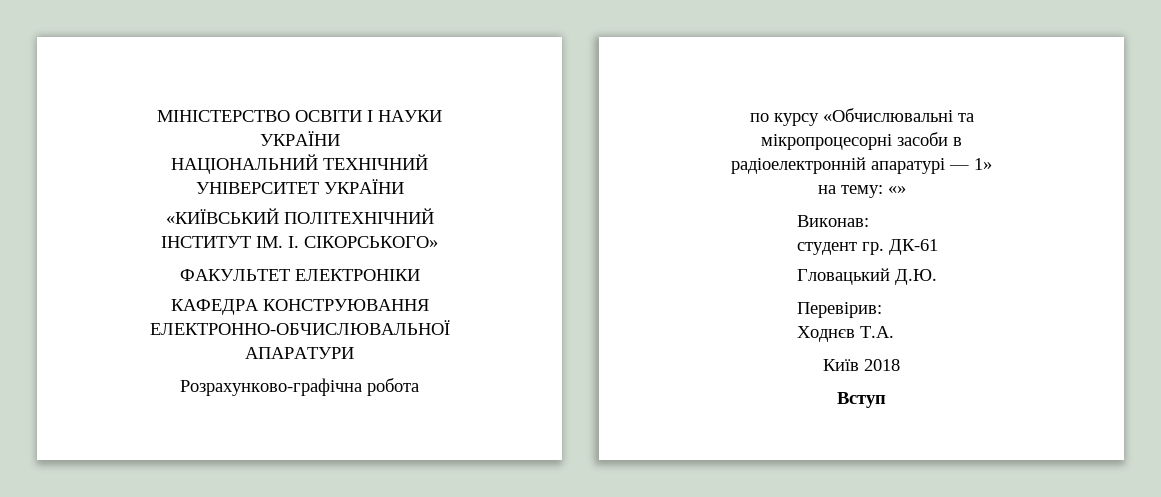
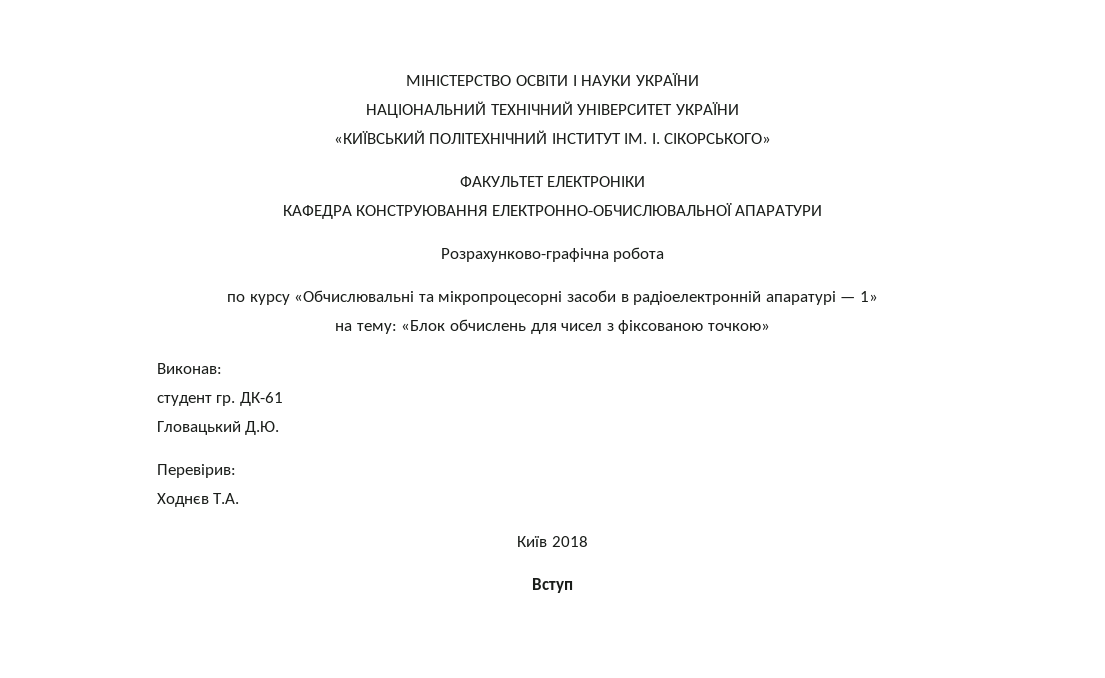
[887,186,906,194] «» -> [401,319,770,334] «Блок обчислень для чисел з фіксованою точкою»

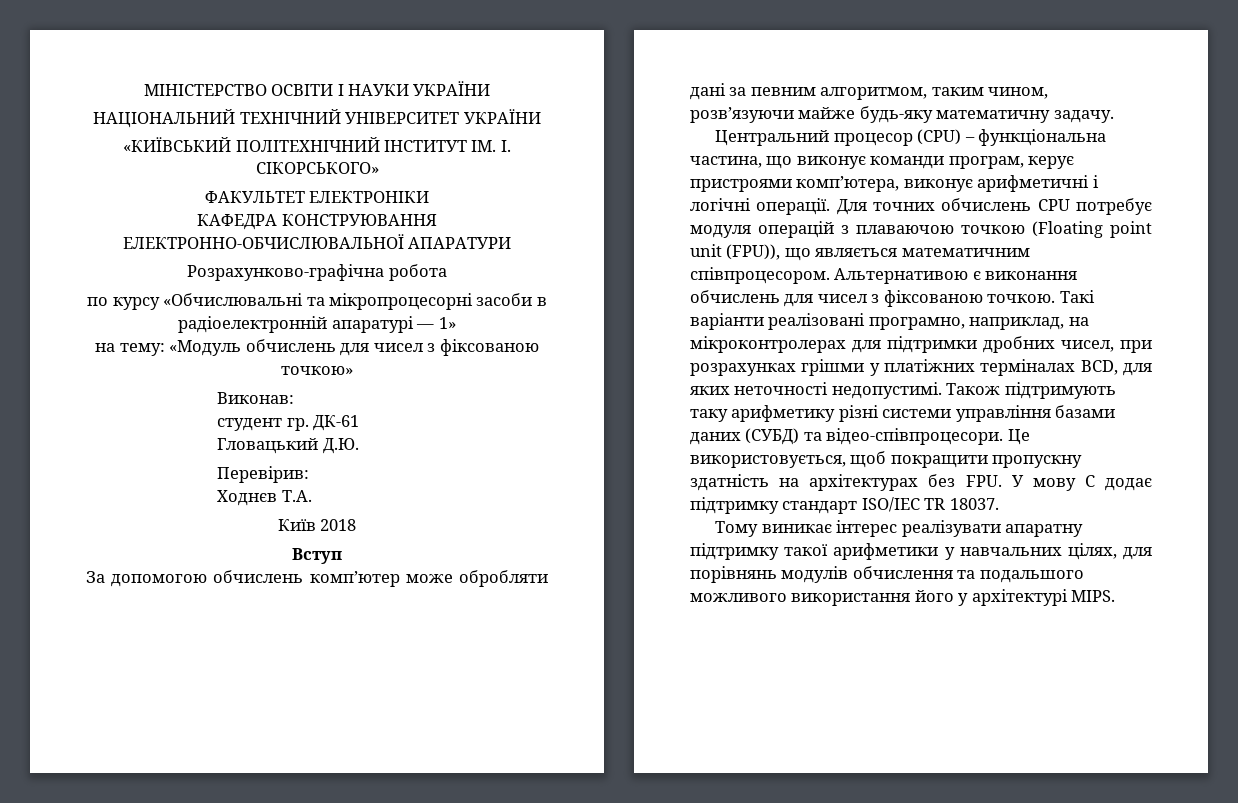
[401,320,446,331] «Блок -> [169,340,242,356] «Модуль
(573, 585) none -> [86,570,548,587] [690,83,1049,100] [690,106,1114,123] [715,129,1107,146] [690,156,1075,169] [690,175,1099,192] [690,198,1152,215] [690,221,1152,238] [690,244,1030,261] [690,267,1078,284] [690,290,1095,307] [690,313,1089,330] [690,336,1152,353] [690,359,1152,376] [690,382,1116,399] [690,405,1116,422] [690,428,1030,445] [690,451,1083,468] [690,474,1152,491] [690,497,999,514] [715,520,1084,537] [690,543,1152,560] [690,566,1084,583] [690,589,1116,606] // За допомогою обчислень комп’ютер може обробляти дані за певним алгоритмом, таким чином, розв’язуючи майже будь-яку математичну задачу. // Центральний процесор (CPU) – функціональна частина, що виконує команди програм, керує пристроями комп’ютера, виконує арифметичні і логічні операції. Для точних обчислень CPU потребує модуля операцій з плаваючою точкою (Floating point unit (FPU)), що являється математичним співпроцесором. Альтернативою є виконання обчислень для чисел з фіксованою точкою. Такі варіанти реалізовані програмно, наприклад, на мікроконтролерах для підтримки дробних чисел, при розрахунках грішми у платіжних терміналах BCD, для яких неточності недопустимі. Також підтримують таку арифметику різні системи управління базами даних (СУБД) та відео-співпроцесори. Це використовується, щоб покращити пропускну здатність на архітектурах без FPU. У мову C додає підтримку стандарт ISO/IEC TR 18037. // Тому виникає інтерес реалізувати апаратну підтримку такої арифметики у навчальних цілях, для порівнянь модулів обчислення та подальшого можливого використання його у архітектурі MIPS.

